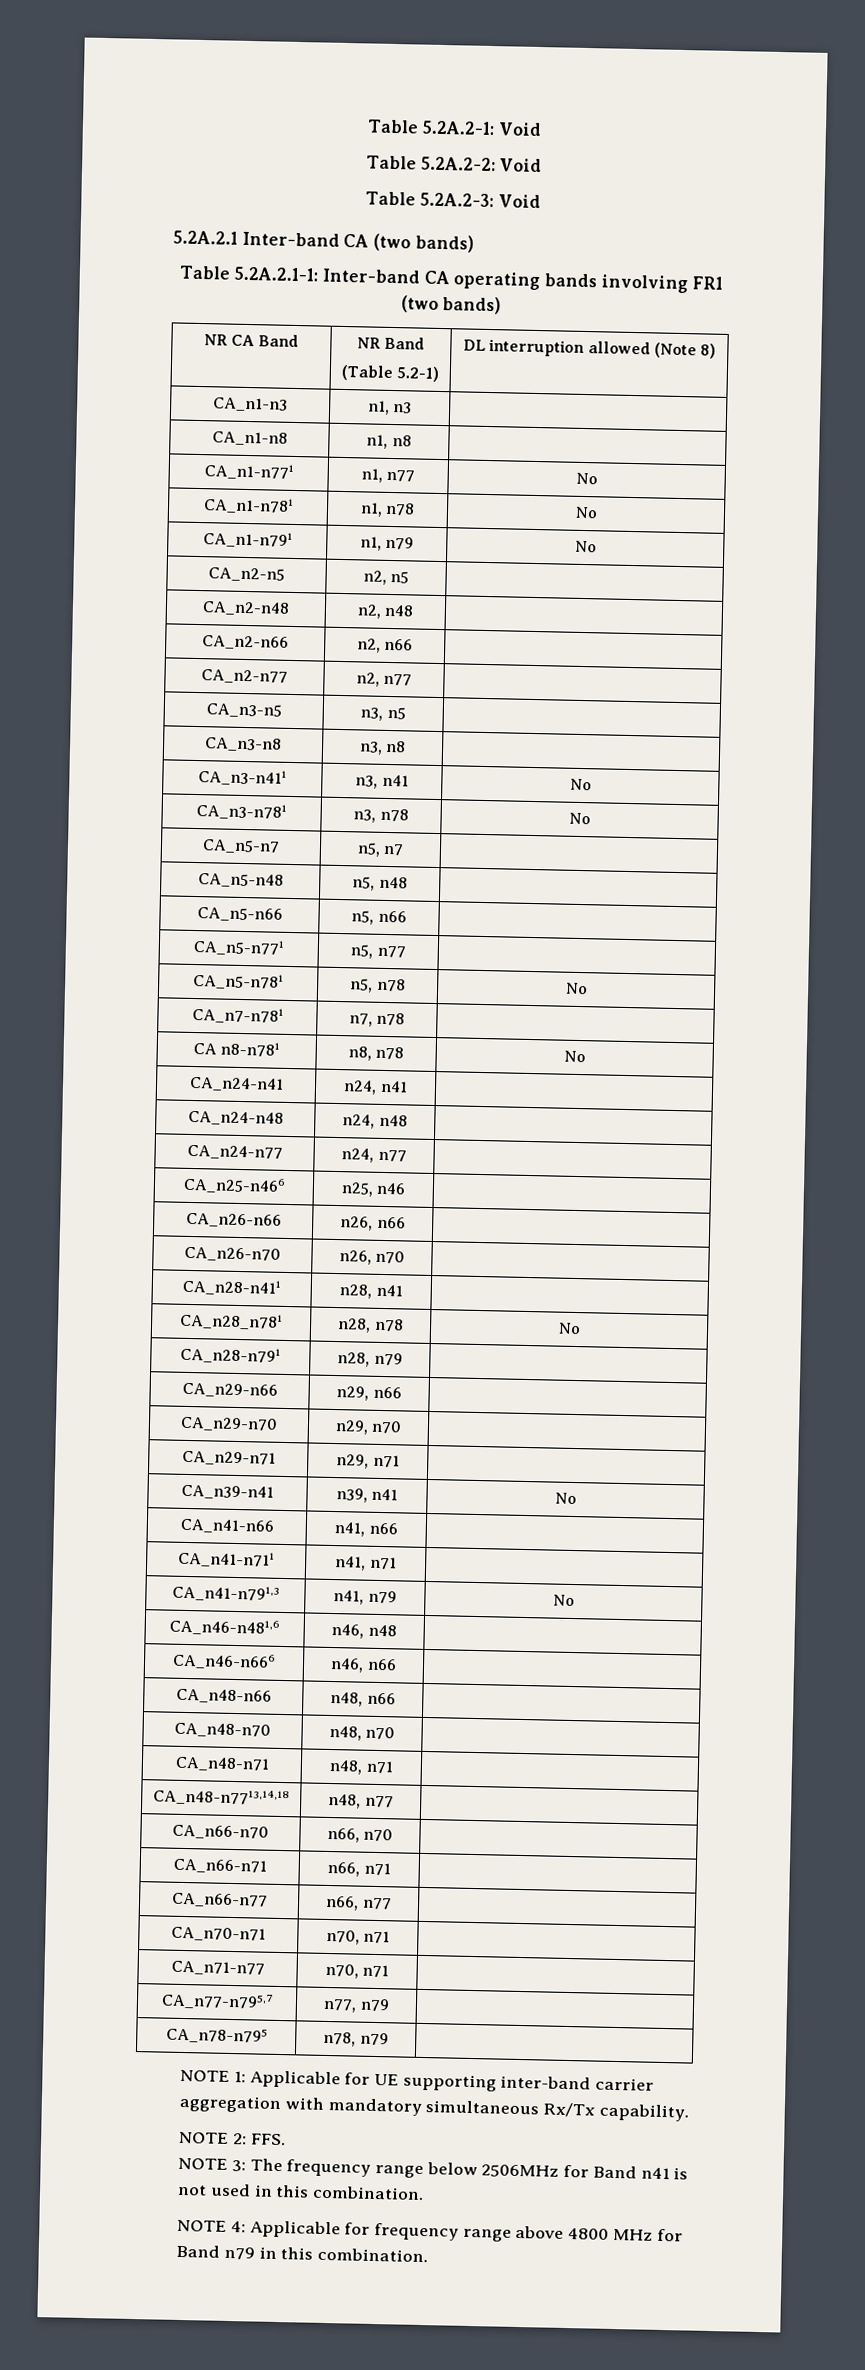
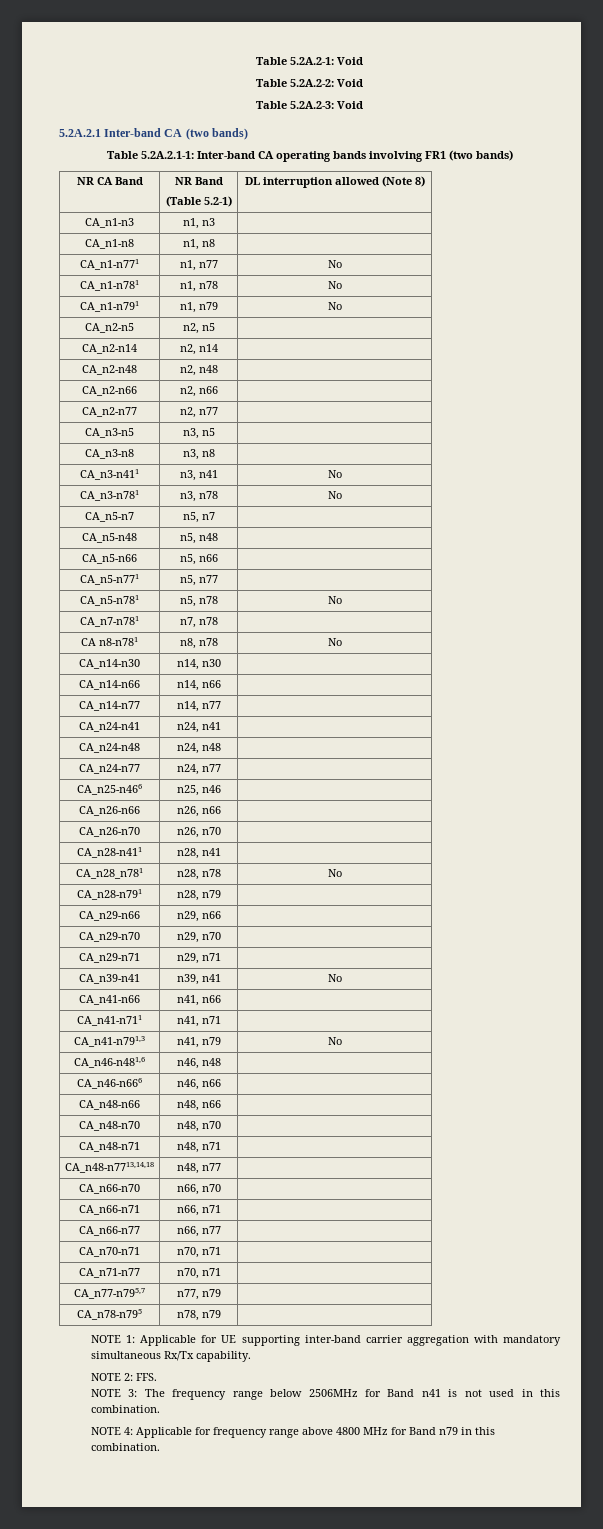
(410, 577) none -> [82,344,137,354] [179,344,218,355] // CA_n2-n14 | n2, n14 |
(586, 1056) none -> [79,659,140,669] [176,659,221,670] [79,680,140,690] [176,680,221,691] [79,701,140,711] [176,701,221,712] // CA_n14-n30 | n14, n30 | // CA_n14-n66 | n14, n66 | // CA_n14-n77 | n14, n77 |

